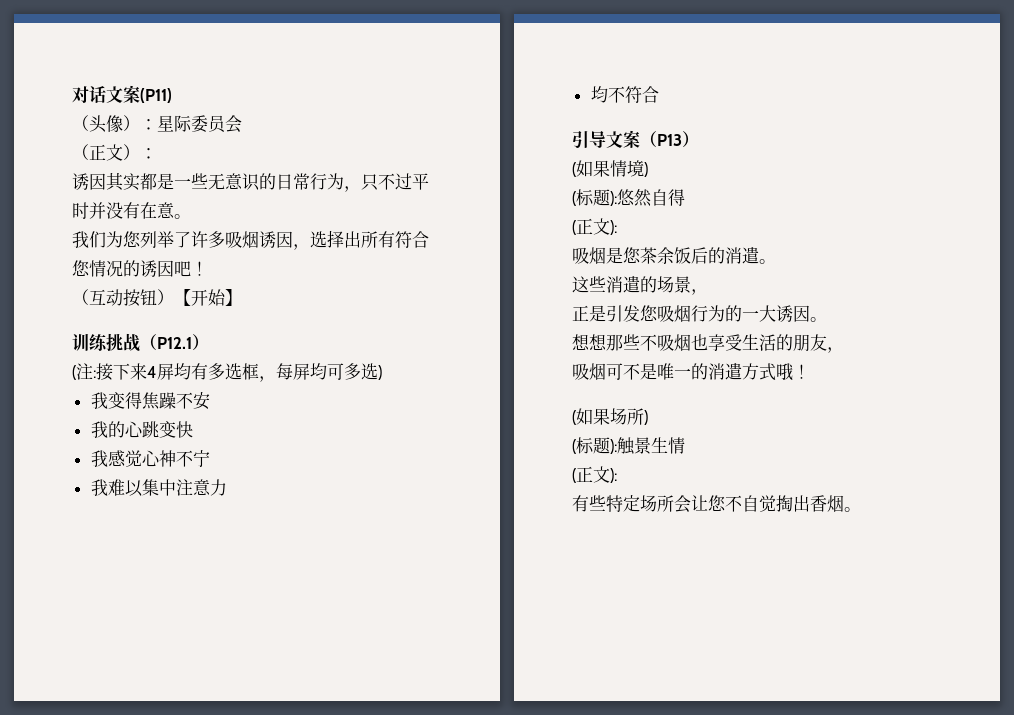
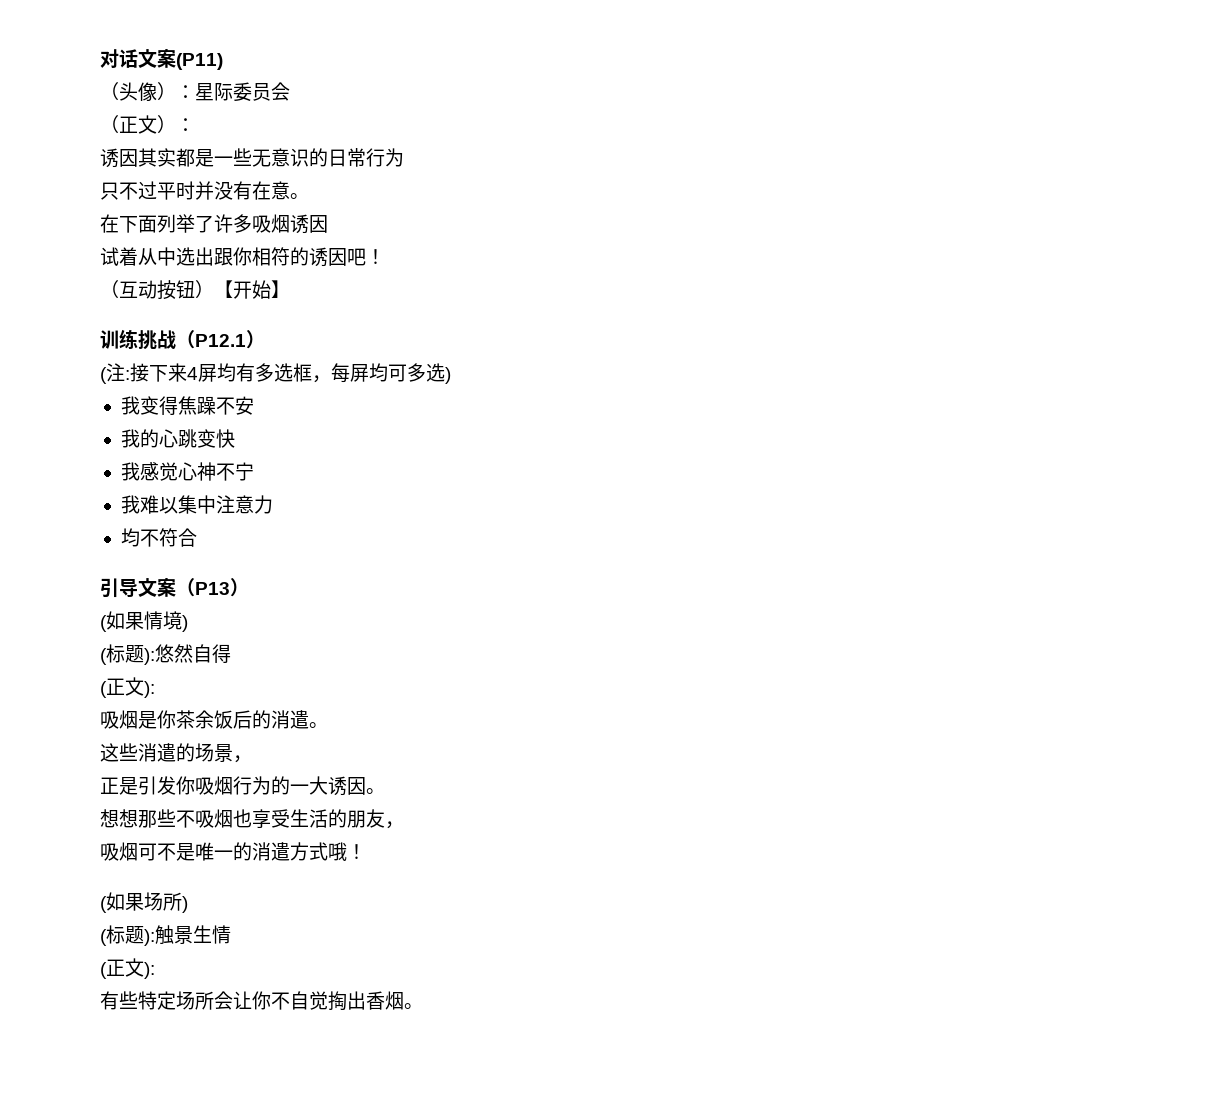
[344,186,361,192] ， -> (404, 157) //
[72,231,141,248] 我们为您 -> [100,214,157,233] 在下面
[293,230,429,250] [72,260,123,277] ，选择出所有符合您情况 -> [100,247,290,266] // 试着从中选出跟你相符
[623,247,641,263] 您 -> [157,710,176,729] 你
[640,305,658,321] 您 -> [176,776,195,795] 你
[708,495,726,511] 您 -> [252,991,271,1010] 你

